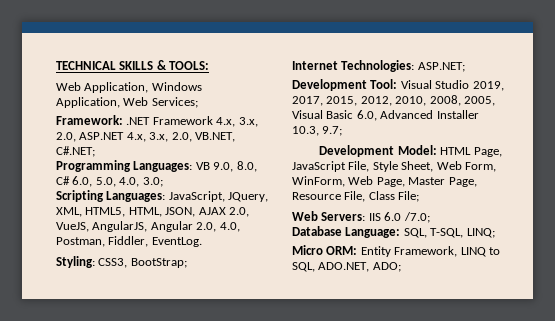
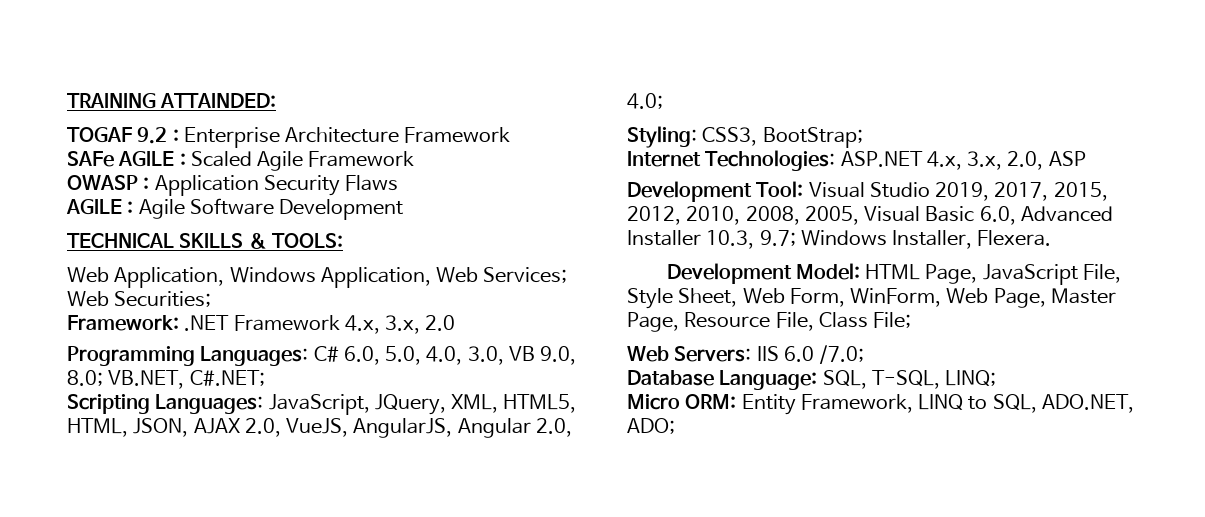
(56, 65) none -> [67,93,277,109] [67,127,511,148] [67,151,415,171] [67,175,399,196] [66,198,404,220] TRAINING ATTAINDED: // TOGAF 9.2 : Enterprise Architecture Framework // SAFe AGILE : Scaled Agile Framework // OWASP : Application Security Flaws // AGILE : Agile Software Development //
(198, 102) none -> [67,291,212,307] Web Securities;
[56,132,235,142] [56,146,95,157] 2.0, ASP.NET 4.x, 3.x, 2.0, VB.NET, C#.NET; -> [425,315,456,331] 2.0
[195,161,257,172] VB 9.0, 8.0, -> (309, 356) none
[142,177,163,187] 3.0; -> [467,346,577,365] [67,370,265,389] 3.0, VB 9.0, 8.0; VB.NET, C#.NET;
[219,222,240,232] [56,236,202,247] 4.0, Postman, Fiddler, EventLog. -> [627,93,663,109] 4.0;
[417,62,465,72] ASP.NET; -> [840,151,1086,170] ASP.NET 4.x, 3.x, 2.0, ASP
(343, 131) none -> [800,230,1052,249] Windows Installer, Flexera.

